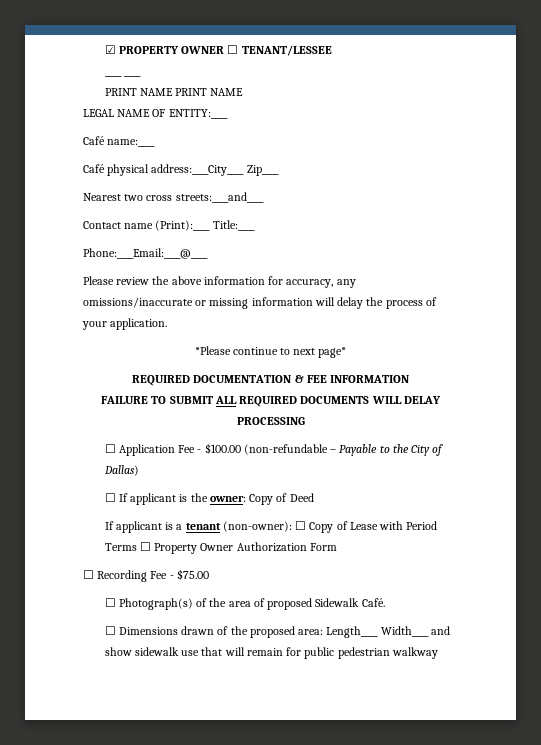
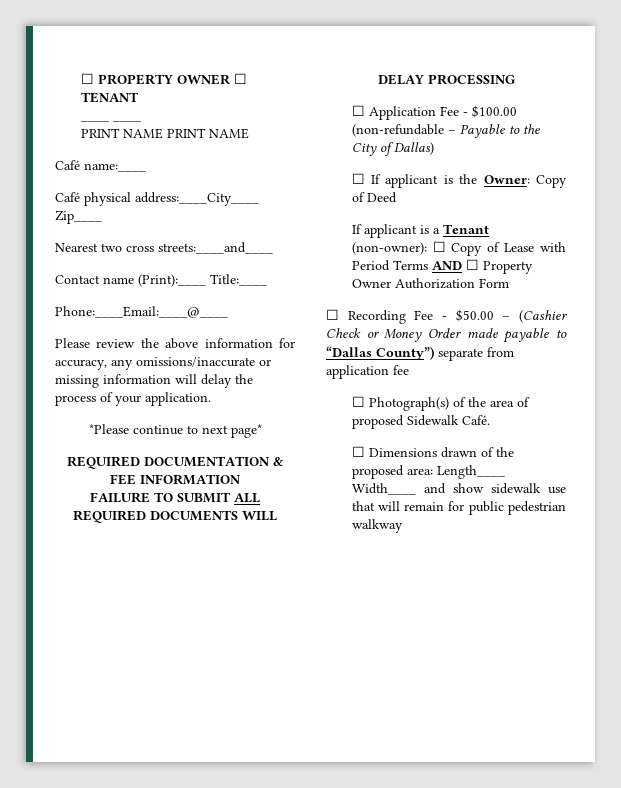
[104,45,116,54] ☑ -> [80,73,94,84] ☐
[241,45,332,56] TENANT/LESSEE -> [80,92,139,103] TENANT
[83,109,228,119] // LEGAL NAME OF ENTITY:____ -> (249, 133) none
[209,495,246,502] owner: -> [483,175,530,184] Owner:
[185,523,221,530] tenant -> [442,224,489,234] Tenant
(137, 547) none -> [431,261,462,270] AND
[176,569,209,580] $75.00 -> [455,309,567,323] [326,328,567,343] [326,346,514,361] [326,365,409,379] $50.00 – (Cashier Check or Money Order made payable to “Dallas County”) separate from application fee

